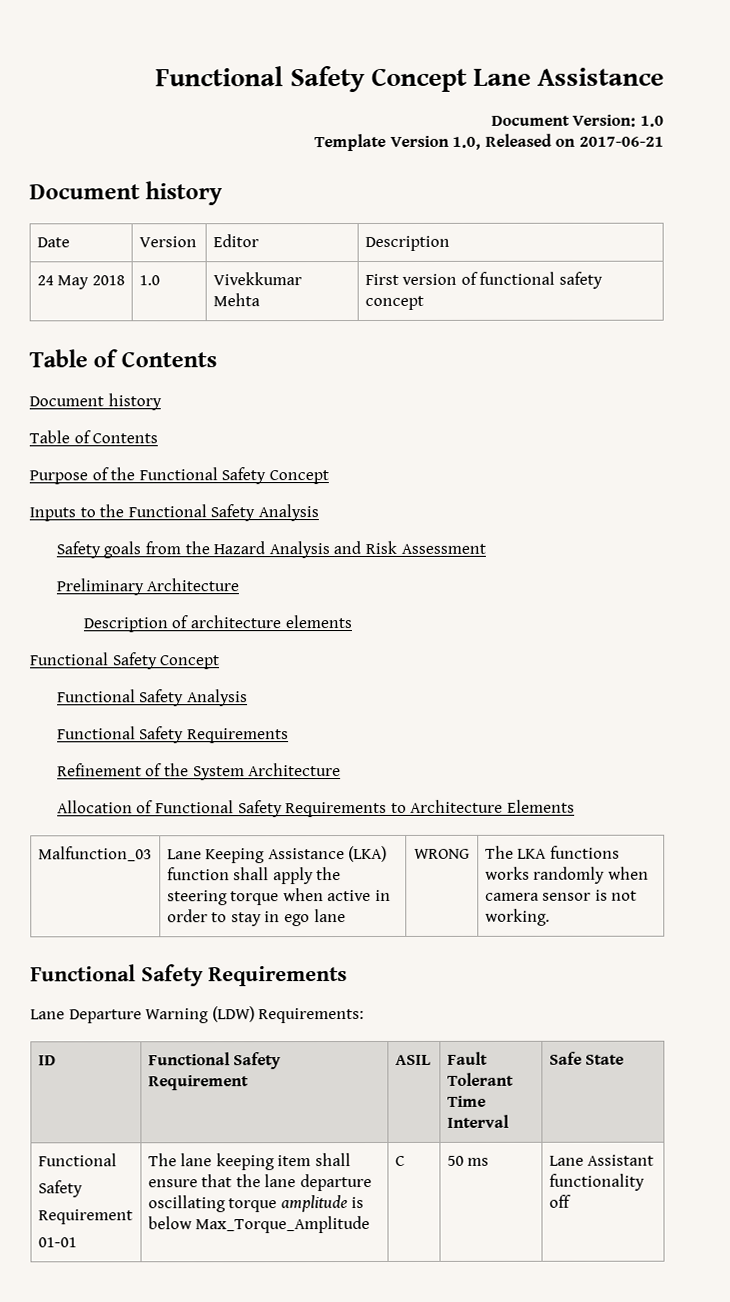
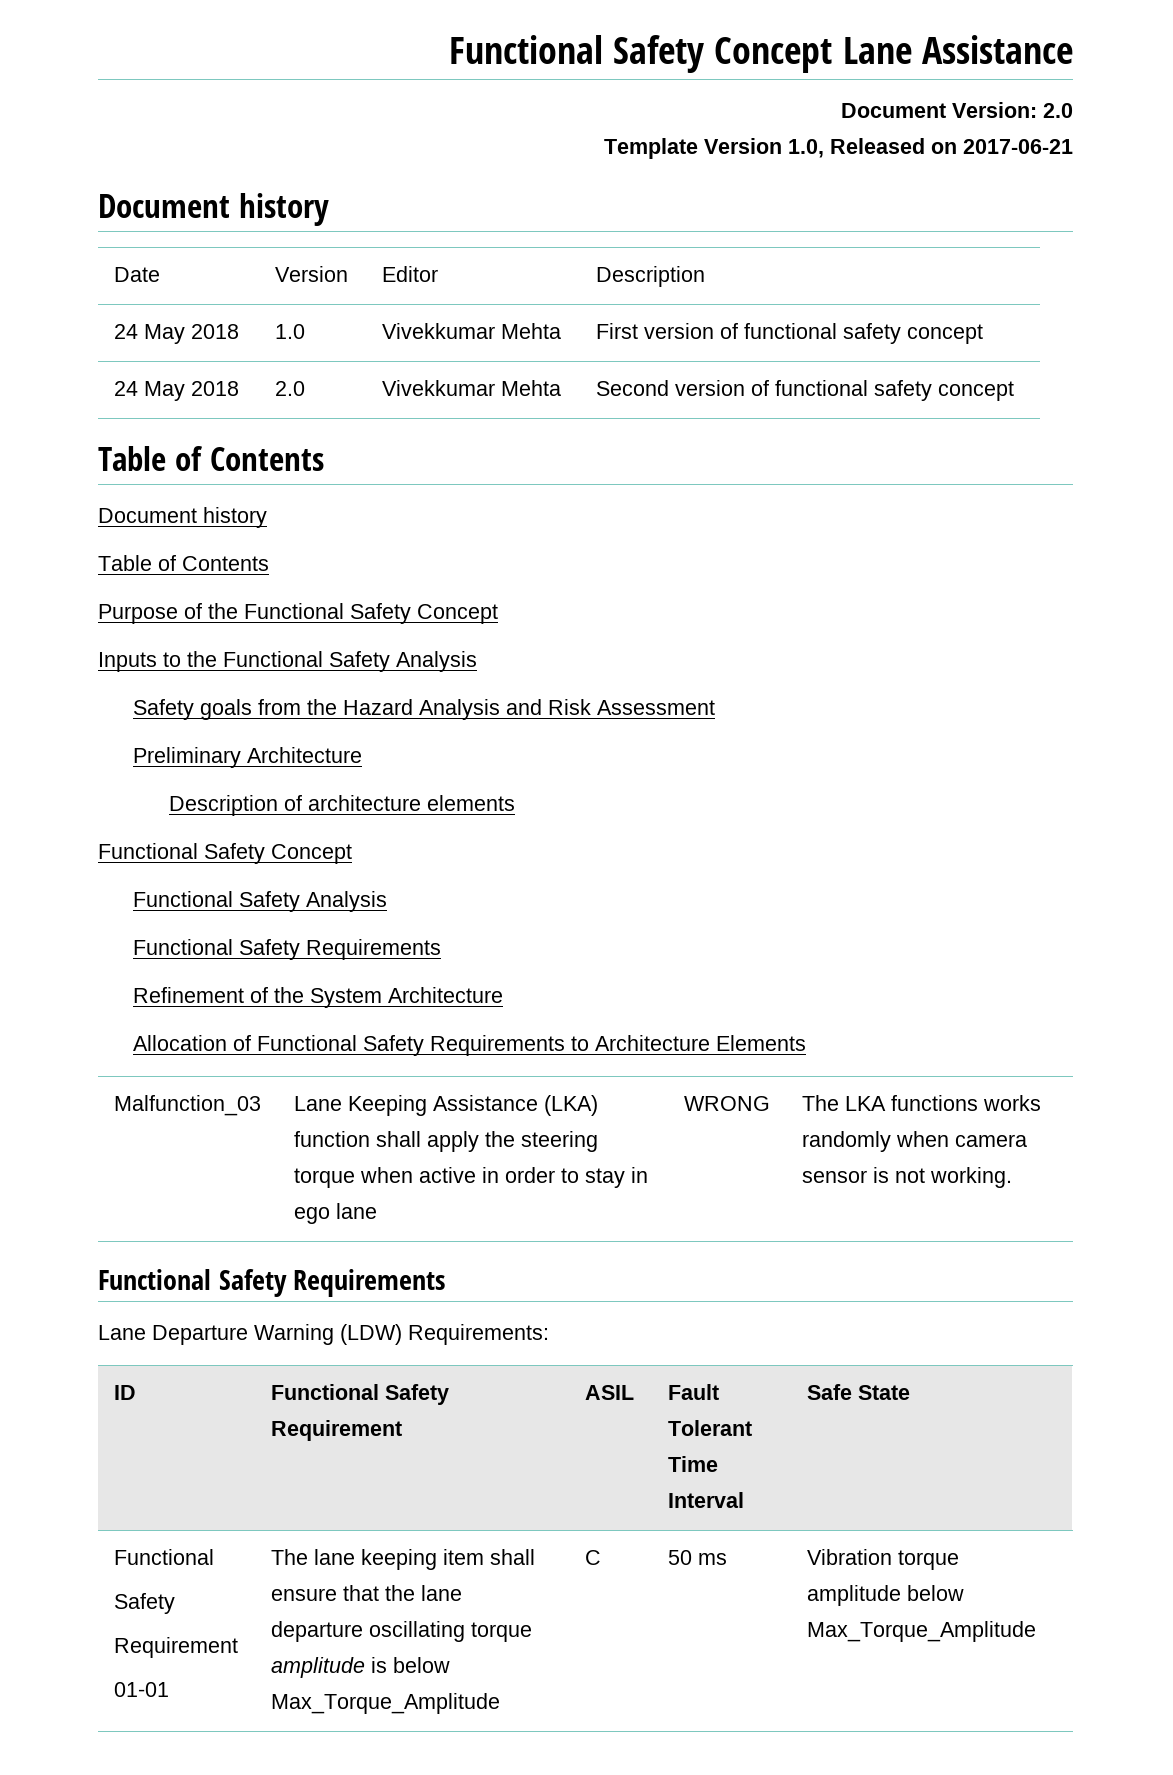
[640,115,664,127] 1.0 -> [1043,103,1073,118] 2.0
(424, 303) none -> [114,381,240,401] [275,381,306,396] [382,380,562,396] [596,380,1015,401] // 24 May 2018 | 2.0 | Vivekkumar Mehta | Second version of functional safety concept
[548,1154,655,1166] [548,1173,645,1191] [548,1194,571,1208] Lane Assistant functionality off -> [807,1549,960,1570] [807,1585,965,1606] [807,1621,1037,1642] Vibration torque amplitude below Max_Torque_Amplitude

